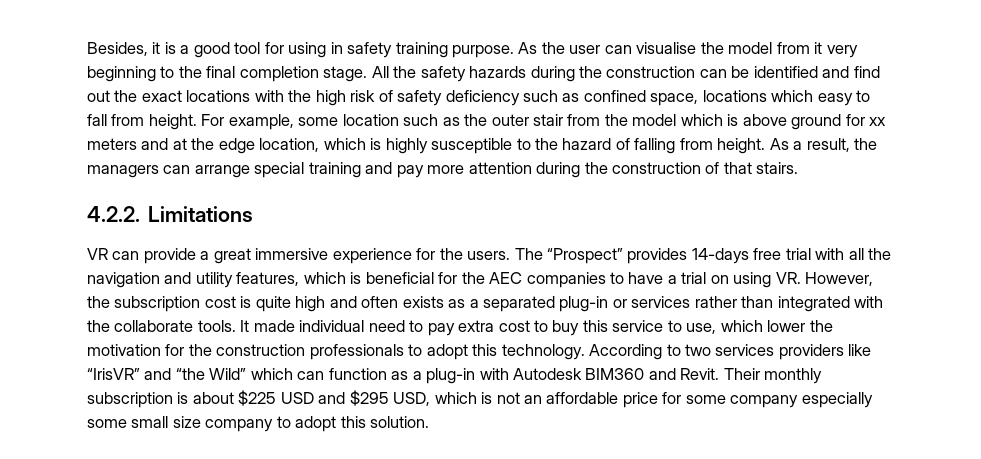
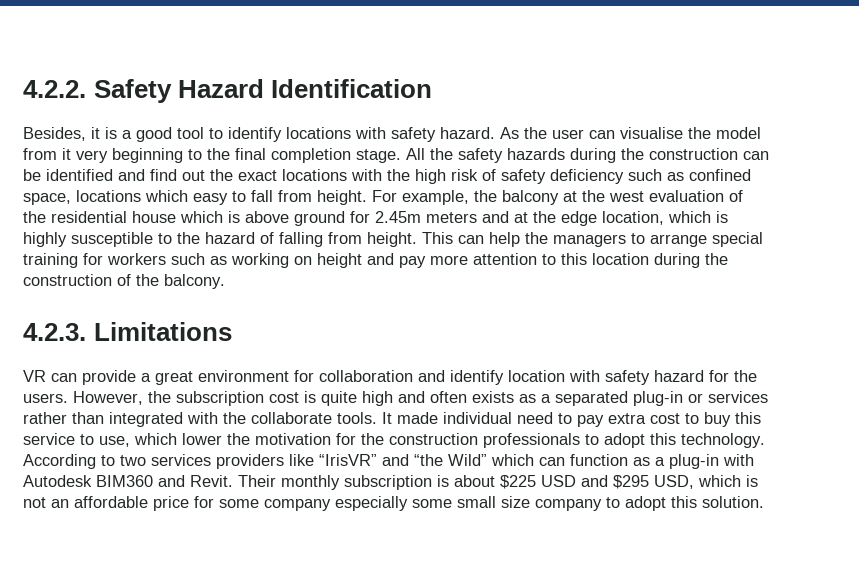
(87, 49) none -> [23,79,433,103] 4.2.2. Safety Hazard Identification //
[264,42,515,58] for using in safety training purpose. -> [209,127,495,142] to identify locations with safety hazard.
[298,114,677,126] some location such as the outer stair from the model -> [474,190,743,205] [23,211,176,223] the balcony at the west evaluation of the residential house
[869,117,887,126] xx -> [375,211,421,223] 2.45m
[769,138,850,152] As a result, -> [422,232,520,247] This can help
[163,165,191,174] can -> [631,233,645,244] to
(361, 170) none -> [83,253,362,268] for workers such as working on height
(532, 168) none -> [542,253,649,265] to this location
[723,162,799,174] [87,206,140,222] that stairs. // 4.2.2. -> [136,274,225,289] [23,323,86,341] the balcony. // 4.2.3.
[255,248,892,264] [87,272,801,288] immersive experience for the users. The “Prospect” provides 14-days free trial with all the navigation and utility features, which is beneficial for the AEC companies to have a trial on using VR. -> [198,370,757,385] [23,393,68,403] environment for collaboration and identify location with safety hazard for the users.

